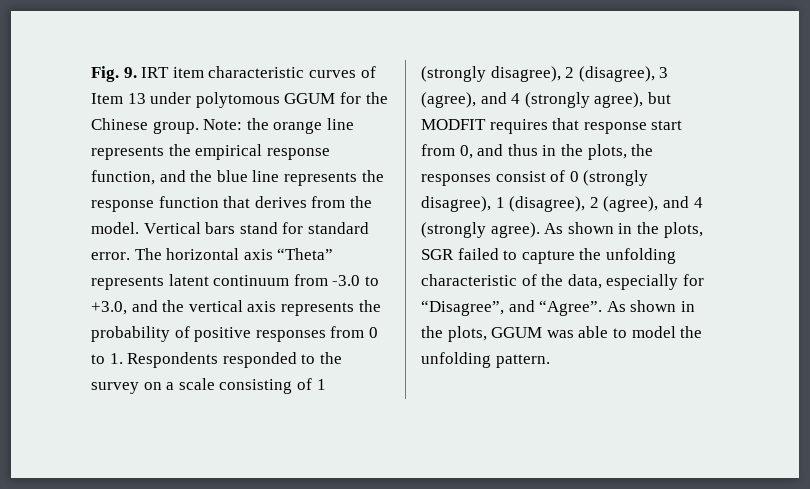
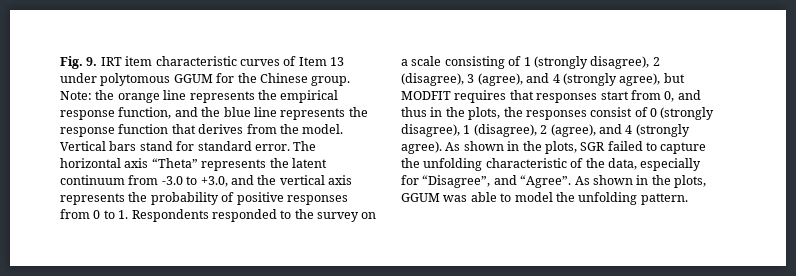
(164, 283) none -> [269,158,289,168] the
[583,122,647,134] response -> [536,93,598,103] responses

